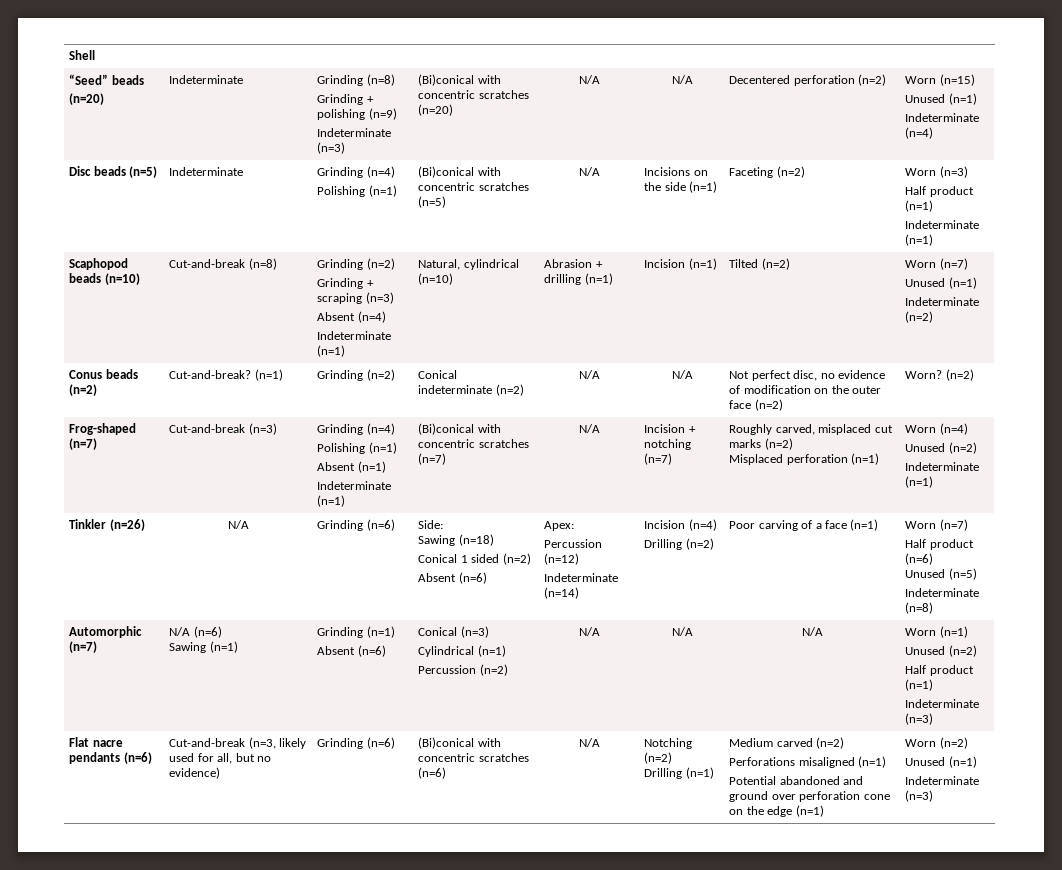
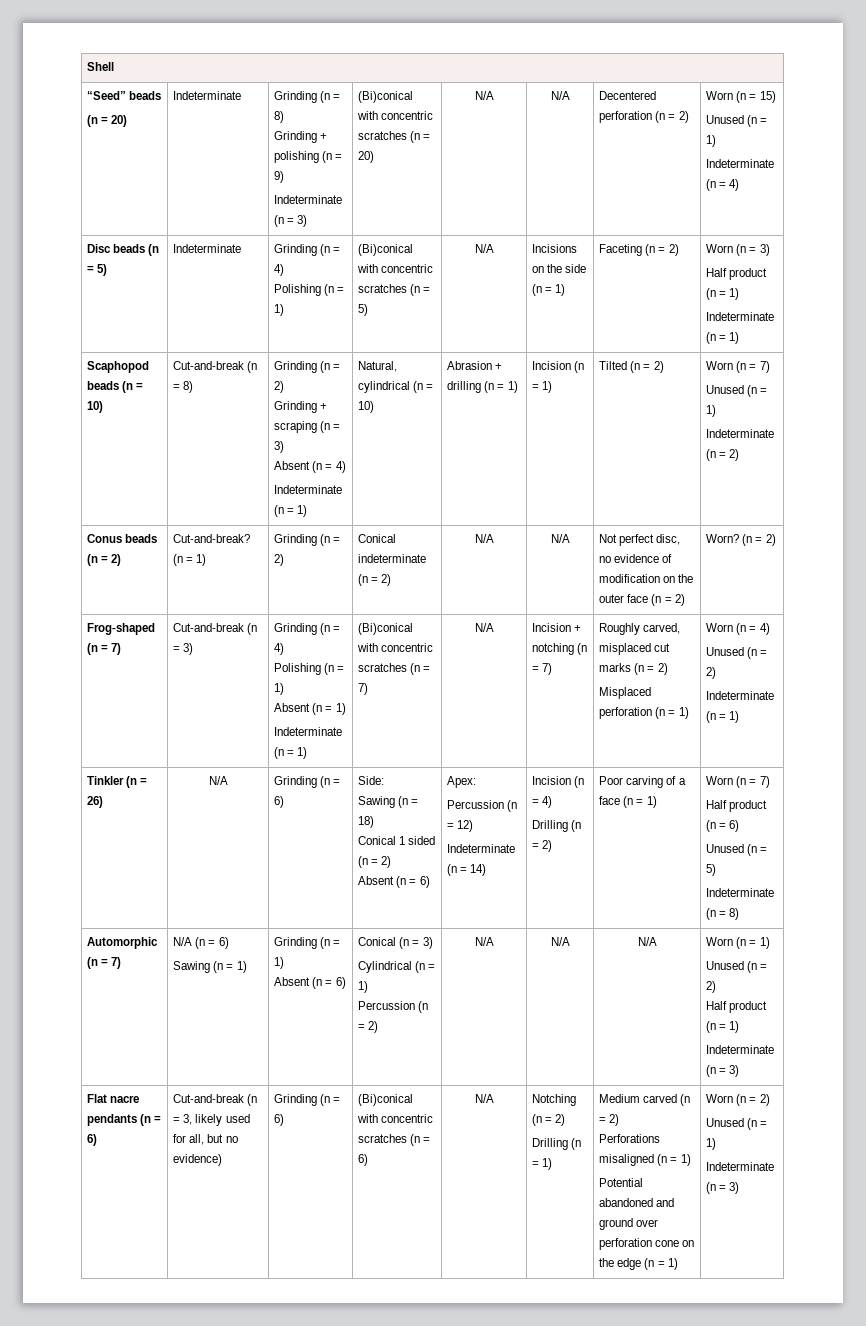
[69,93,105,105] [169,75,244,84] [317,74,395,86] (n=20) | Indeterminate | Grinding (n=8) -> [87,115,128,127] [173,91,242,100] [274,91,341,103] [274,111,285,123] (n = 20) | Indeterminate | Grinding (n = 8)
[368,108,397,120] [317,128,392,137] [317,142,346,154] [418,74,501,86] [418,90,529,99] [418,104,454,116] (n=9) // Indeterminate (n=3) | (Bi)conical with concentric scratches (n=20) -> [322,151,343,163] [274,171,285,183] [274,195,343,204] [274,215,308,227] [358,91,414,103] [357,111,434,120] [358,131,431,143] [358,151,375,163] (n = 9) // Indeterminate (n = 3) | (Bi)conical with concentric scratches (n = 20)
[858,74,887,86] [905,74,975,86] [905,93,977,105] [905,113,980,122] [905,127,934,139] (n=2) | Worn (n=15) // Unused (n=1) // Indeterminate (n=4) -> [655,111,689,123] [706,91,776,103] [706,115,768,127] [706,135,717,147] [706,159,775,168] [706,179,740,191] (n = 2) | Worn (n = 15) // Unused (n = 1) // Indeterminate (n = 4)
[129,166,158,178] [169,167,244,176] [317,166,395,178] [317,185,397,197] [418,166,501,178] [418,182,529,191] [418,196,447,208] (n=5) | Indeterminate | Grinding (n=4) // Polishing (n=1) | (Bi)conical with concentric scratches (n=5) -> [148,244,160,256] [87,264,108,276] [173,244,242,253] [274,244,341,256] [274,264,285,276] [274,284,345,296] [274,304,285,316] [358,244,414,256] [357,264,434,273] [358,284,431,296] [358,304,369,316] (n = 5) | Indeterminate | Grinding (n = 4) // Polishing (n = 1) | (Bi)conical with concentric scratches (n = 5)
[689,181,718,193] [729,166,805,178] [905,166,968,178] [905,186,974,197] [905,200,934,212] [905,220,980,229] [905,234,934,246] [69,258,129,270] [69,273,140,285] [169,258,277,270] [317,258,395,270] [317,278,374,289] [317,292,394,304] [317,311,386,323] [317,331,392,340] [317,345,346,357] (n=1) | Faceting (n=2) | Worn (n=3) // Half product (n=1) // Indeterminate (n=1) // Scaphopod beads (n=10) | Cut-and-break (n=8) | Grinding (n=2) // Grinding + scraping (n=3) // Absent (n=4) // Indeterminate (n=1) -> [532,284,566,296] [599,244,679,256] [706,244,770,256] [706,268,768,280] [706,288,740,300] [706,312,775,321] [706,332,740,344] [87,361,150,373] [87,381,144,393] [87,401,104,413] [173,361,258,373] [173,381,194,393] [274,361,341,373] [274,381,285,393] [274,401,328,413] [274,421,341,433] [274,441,285,453] [274,461,346,473] [274,485,343,494] [274,505,308,517] (n = 1) | Faceting (n = 2) | Worn (n = 3) // Half product (n = 1) // Indeterminate (n = 1) // Scaphopod beads (n = 10) | Cut-and-break (n = 8) | Grinding (n = 2) // Grinding + scraping (n = 3) // Absent (n = 4) // Indeterminate (n = 1)
[418,273,454,285] (n=10) -> [413,381,434,393] [358,401,375,413] (n = 10)
[584,273,613,285] [644,258,717,270] [729,258,790,270] [905,258,968,270] [905,277,977,289] [905,297,980,306] [905,311,934,323] [69,369,138,379] [69,384,98,396] [169,369,283,381] [317,369,395,381] (n=1) | Incision (n=1) | Tilted (n=2) | Worn (n=7) // Unused (n=1) // Indeterminate (n=2) // Conus beads (n=2) | Cut-and-break? (n=1) | Grinding (n=2) -> [484,381,518,393] [532,361,585,373] [532,381,553,393] [599,361,664,373] [706,361,770,373] [706,385,768,397] [706,405,717,417] [706,429,775,438] [706,449,740,461] [87,534,158,543] [87,554,122,566] [173,534,251,543] [173,554,207,566] [274,534,341,546] [274,554,285,566] (n = 1) | Incision (n = 1) | Tilted (n = 2) | Worn (n = 7) // Unused (n = 1) // Indeterminate (n = 2) // Conus beads (n = 2) | Cut-and-break? (n = 1) | Grinding (n = 2)
[495,384,524,396] (n=2) -> [358,574,392,586] (n = 2)
[754,399,783,411] [905,369,974,381] [69,423,137,435] [69,438,98,450] [169,423,277,435] [317,423,395,435] [317,442,397,454] [317,461,386,473] [317,481,392,490] [317,495,346,507] [418,423,501,435] [418,439,529,448] [418,453,447,465] (n=2) | Worn? (n=2) // Frog-shaped (n=7) | Cut-and-break (n=3) | Grinding (n=4) // Polishing (n=1) // Absent (n=1) // Indeterminate (n=1) | (Bi)conical with concentric scratches (n=7) -> [651,594,685,606] [706,534,776,546] [87,623,156,635] [87,643,122,655] [173,623,258,635] [173,643,194,655] [274,623,341,635] [274,643,285,655] [274,663,345,675] [274,683,285,695] [274,703,346,715] [274,727,343,736] [274,747,308,759] [358,623,414,635] [357,643,434,652] [358,663,431,675] [358,683,369,695] (n = 2) | Worn? (n = 2) // Frog-shaped (n = 7) | Cut-and-break (n = 3) | Grinding (n = 4) // Polishing (n = 1) // Absent (n = 1) // Indeterminate (n = 1) | (Bi)conical with concentric scratches (n = 7)
[644,453,673,465] (n=7) -> [577,643,588,655] [532,663,553,675] (n = 7)
[764,438,793,450] (n=2) -> [634,663,668,675] (n = 2)
[851,453,880,465] [905,423,968,435] [905,442,977,454] [905,462,980,471] [905,476,934,488] [69,519,145,531] (n=1) | Worn (n=4) // Unused (n=2) // Indeterminate (n=1) // Tinkler (n=26) -> [655,707,689,719] [706,623,770,635] [706,647,768,659] [706,667,717,679] [706,691,775,700] [706,711,740,723] [87,776,148,788] [87,796,104,808] (n = 1) | Worn (n = 4) // Unused (n = 2) // Indeterminate (n = 1) // Tinkler (n = 26)
[366,519,395,531] (n=6) -> [320,776,341,788] [274,796,285,808] (n = 6)
[458,534,494,546] (n=18) -> [398,796,419,808] [358,816,375,828] (n = 18)
[502,553,531,565] [418,572,487,584] [544,521,575,531] [544,539,603,548] [544,553,580,565] [544,573,619,582] [544,587,580,599] [644,519,717,531] [644,538,714,550] (n=2) // Absent (n=6) | Apex: // Percussion (n=12) // Indeterminate (n=14) | Incision (n=4) // Drilling (n=2) -> [358,856,392,868] [358,876,430,888] [447,776,477,788] [447,800,518,812] [447,820,474,832] [447,844,516,853] [447,864,487,876] [532,776,585,788] [532,796,553,808] [532,820,582,832] [532,840,553,852] (n = 2) // Absent (n = 6) | Apex: // Percussion (n = 12) // Indeterminate (n = 14) | Incision (n = 4) // Drilling (n = 2)
[850,519,879,531] [905,519,968,531] [905,539,974,550] [905,553,934,565] [905,568,977,580] [905,588,980,597] [905,602,934,614] [69,626,143,638] [69,641,98,653] [169,626,222,638] [169,641,238,653] [317,626,395,638] [317,645,386,657] [418,626,489,638] [418,645,506,657] [418,664,508,676] [579,627,600,636] [671,627,693,636] [802,627,823,636] [905,626,968,638] [905,645,977,657] [905,665,974,676] [905,679,934,691] [905,699,980,708] [905,713,934,725] [69,737,123,747] [69,752,152,764] [169,737,276,749] (n=1) | Worn (n=7) // Half product (n=6) // Unused (n=5) // Indeterminate (n=8) // Automorphic (n=7) | N/A (n=6) // Sawing (n=1) | Grinding (n=1) // Absent (n=6) | Conical (n=3) // Cylindrical (n=1) // Percussion (n=2) | N/A | N/A | N/A | Worn (n=1) // Unused (n=2) // Half product (n=1) // Indeterminate (n=3) // Flat nacre pendants (n=6) | Cut-and-break (n=3, -> [623,796,657,808] [706,776,770,788] [706,800,768,812] [706,820,740,832] [706,844,768,856] [706,864,717,876] [706,888,775,897] [706,908,740,920] [87,937,159,949] [87,957,122,969] [173,937,229,949] [173,961,247,973] [274,937,341,949] [274,957,285,969] [274,977,346,989] [358,937,433,949] [358,961,436,973] [358,981,369,993] [358,1001,429,1013] [358,1021,379,1033] [474,937,494,946] [550,937,570,946] [637,937,657,946] [706,937,770,949] [706,961,768,973] [706,981,717,993] [706,1001,768,1013] [706,1021,740,1033] [706,1045,775,1054] [706,1065,740,1077] [87,1094,140,1103] [87,1114,162,1126] [87,1134,98,1146] [173,1094,258,1106] [173,1114,193,1125] (n = 1) | Worn (n = 7) // Half product (n = 6) // Unused (n = 5) // Indeterminate (n = 8) // Automorphic (n = 7) | N/A (n = 6) // Sawing (n = 1) | Grinding (n = 1) // Absent (n = 6) | Conical (n = 3) // Cylindrical (n = 1) // Percussion (n = 2) | N/A | N/A | N/A | Worn (n = 1) // Unused (n = 2) // Half product (n = 1) // Indeterminate (n = 3) // Flat nacre pendants (n = 6) | Cut-and-break (n = 3,
[366,737,395,749] [418,737,501,749] [418,753,529,762] [418,767,447,779] (n=6) | (Bi)conical with concentric scratches (n=6) -> [320,1094,341,1106] [274,1114,285,1126] [358,1094,414,1106] [357,1114,434,1123] [358,1134,431,1146] [358,1154,369,1166] (n = 6) | (Bi)conical with concentric scratches (n = 6)
[644,752,673,764] [644,767,714,779] (n=2) // Drilling (n=1) -> [532,1114,566,1126] [532,1138,582,1150] [532,1158,553,1170] (n = 2) // Drilling (n = 1)
[816,737,845,749] (n=2) -> [680,1094,691,1106] [599,1114,620,1126] (n = 2)
[858,756,887,768] (n=1) -> [657,1154,691,1166] (n = 1)
[795,805,824,817] [905,737,968,749] [905,756,977,768] [905,776,980,785] [905,790,934,802] (n=1) | Worn (n=2) // Unused (n=1) // Indeterminate (n=3) -> [644,1258,678,1270] [706,1094,770,1106] [706,1118,768,1130] [706,1138,717,1150] [706,1162,775,1171] [706,1182,740,1194] (n = 1) | Worn (n = 2) // Unused (n = 1) // Indeterminate (n = 3)

